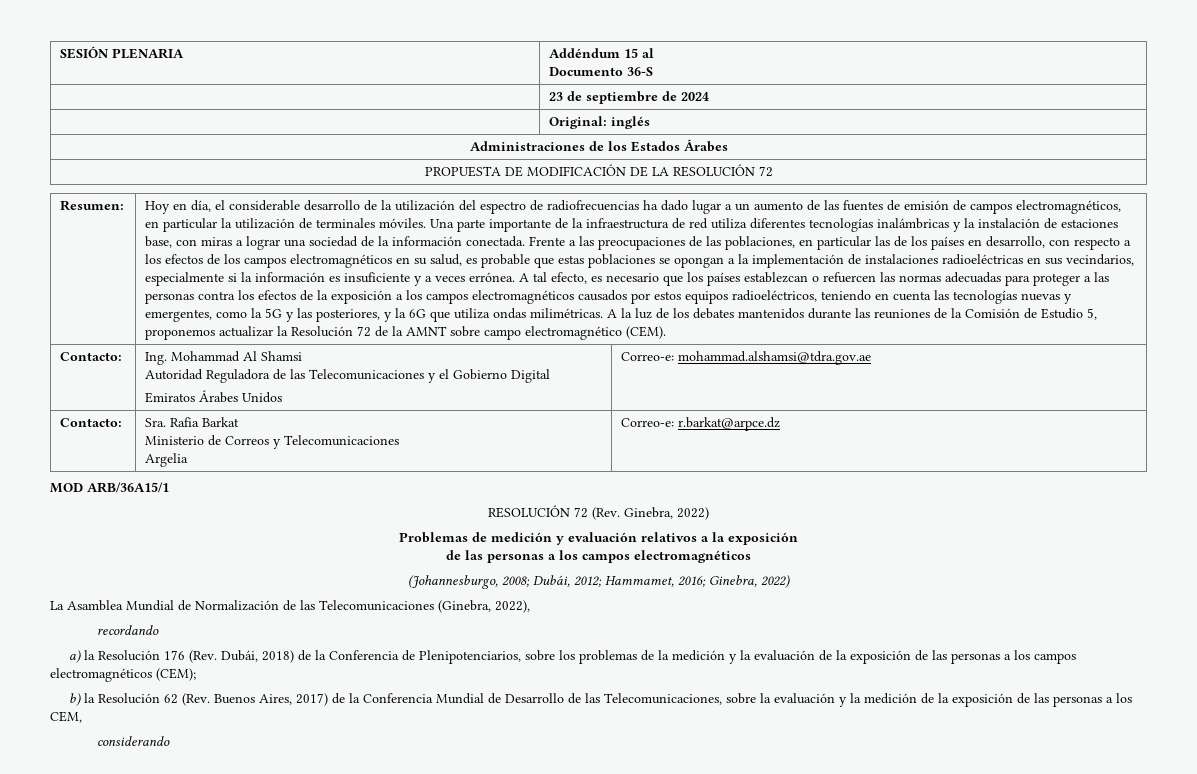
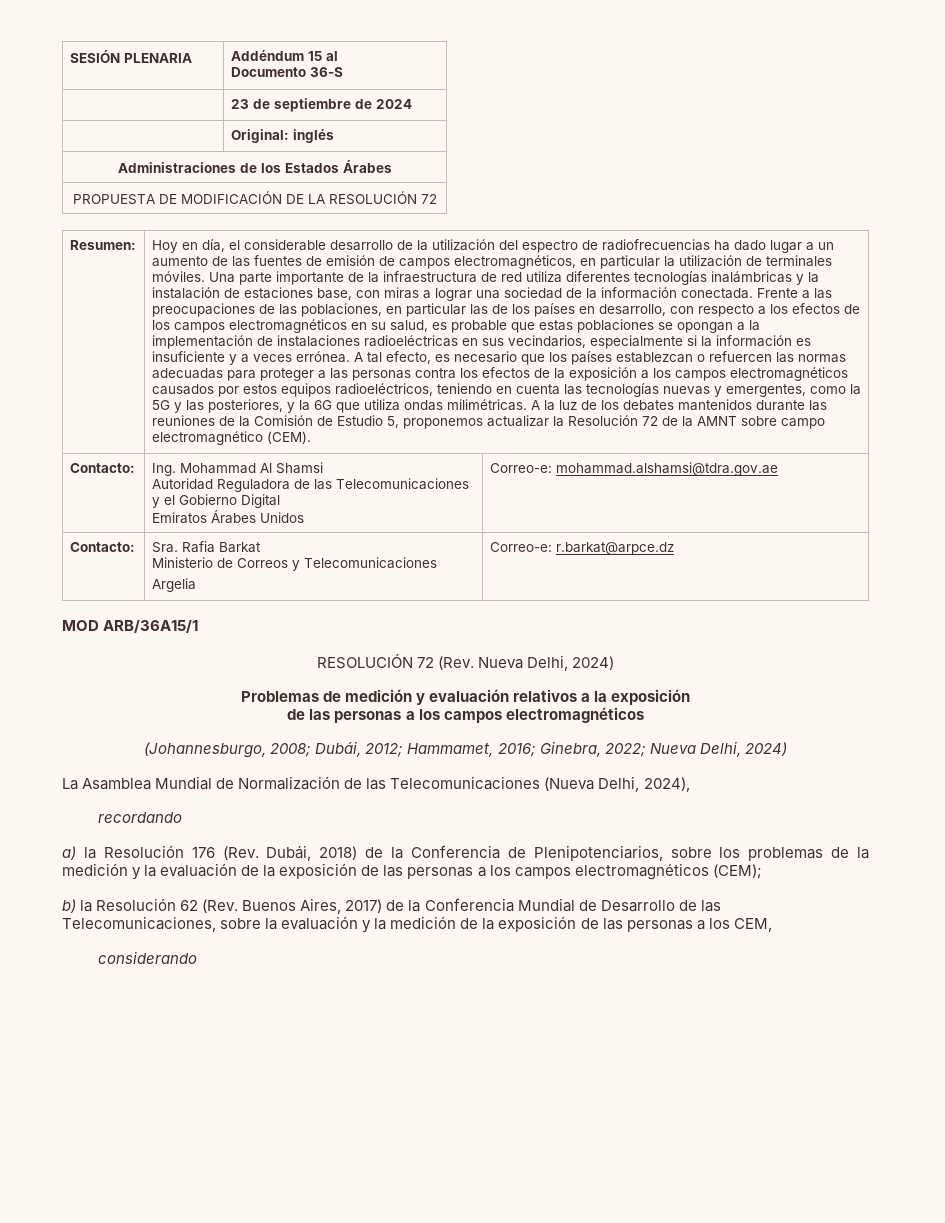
[624,507,709,520] Ginebra, 2022) -> [478,655,615,671] Nueva Delhi, 2024)
[761,575,790,588] 2022) -> [604,741,787,757] 2022; Nueva Delhi, 2024)
[438,600,530,613] (Ginebra, 2022), -> [544,776,690,792] (Nueva Delhi, 2024),

